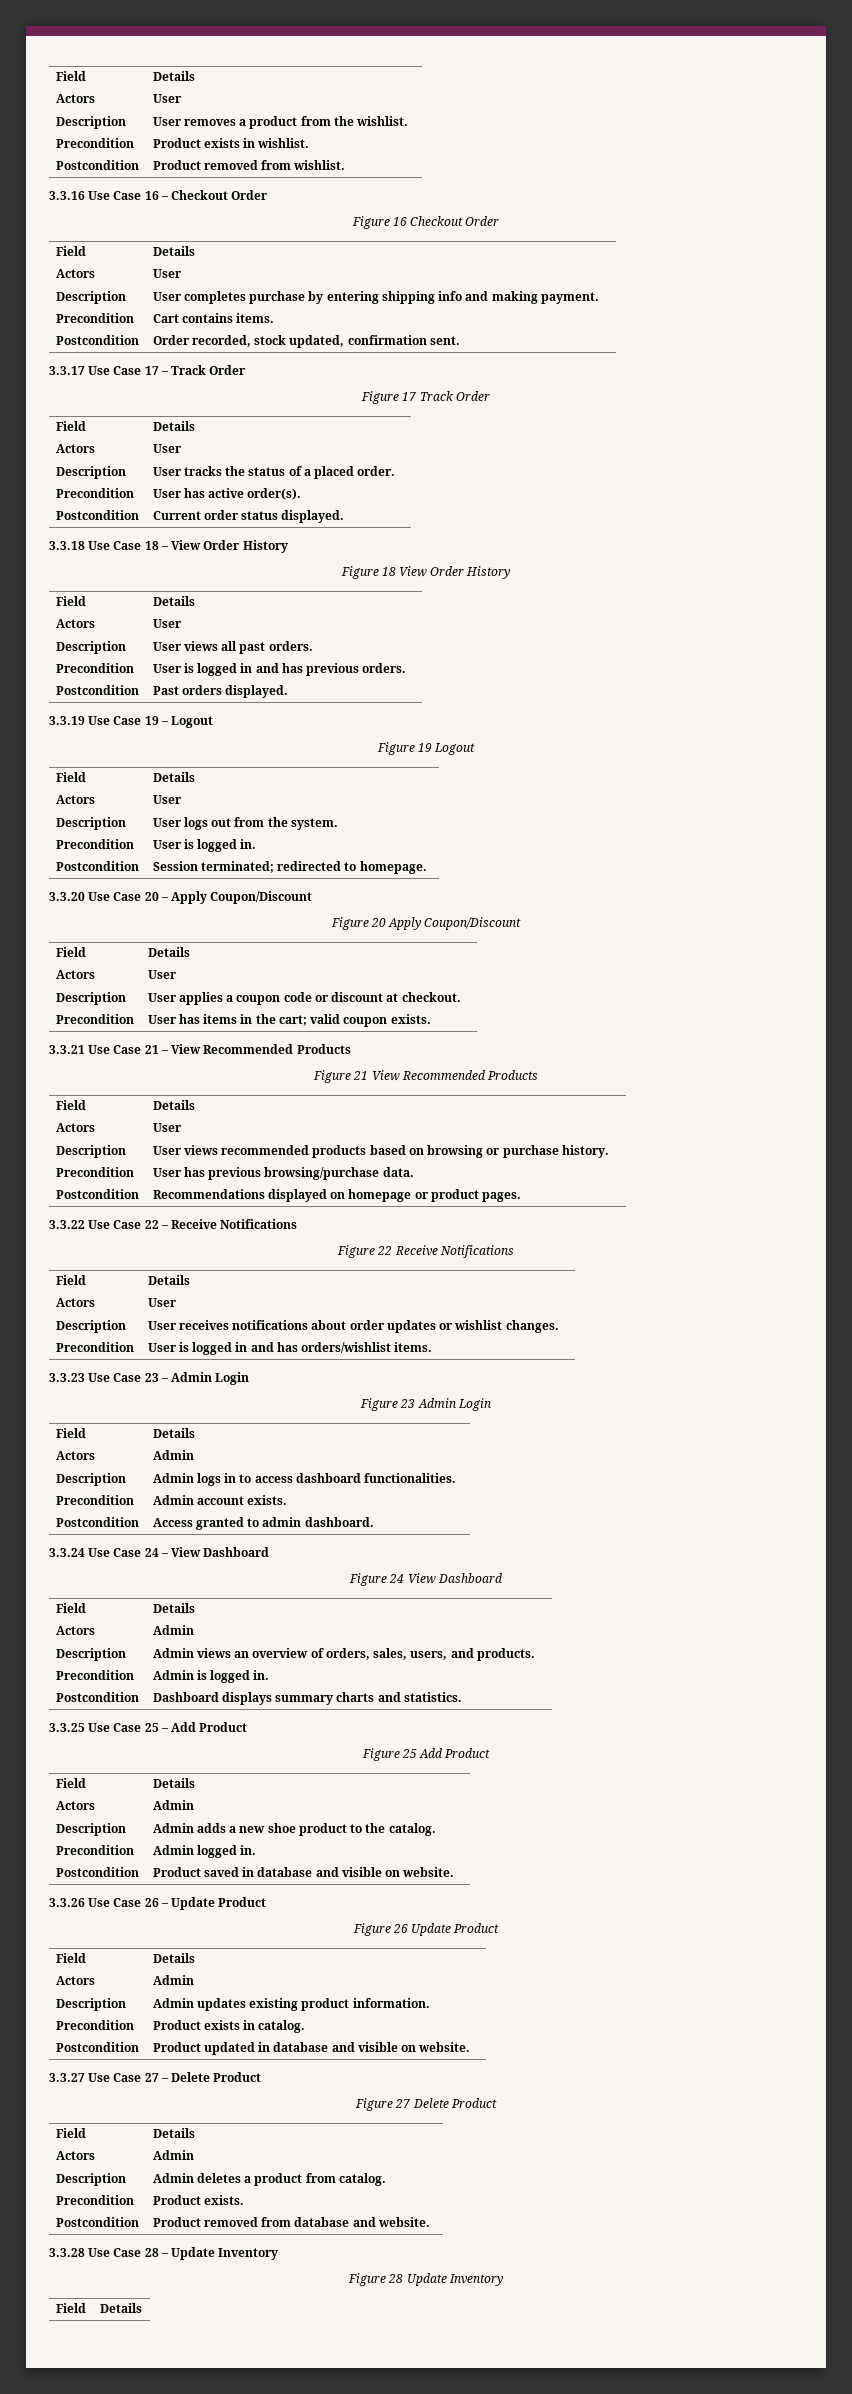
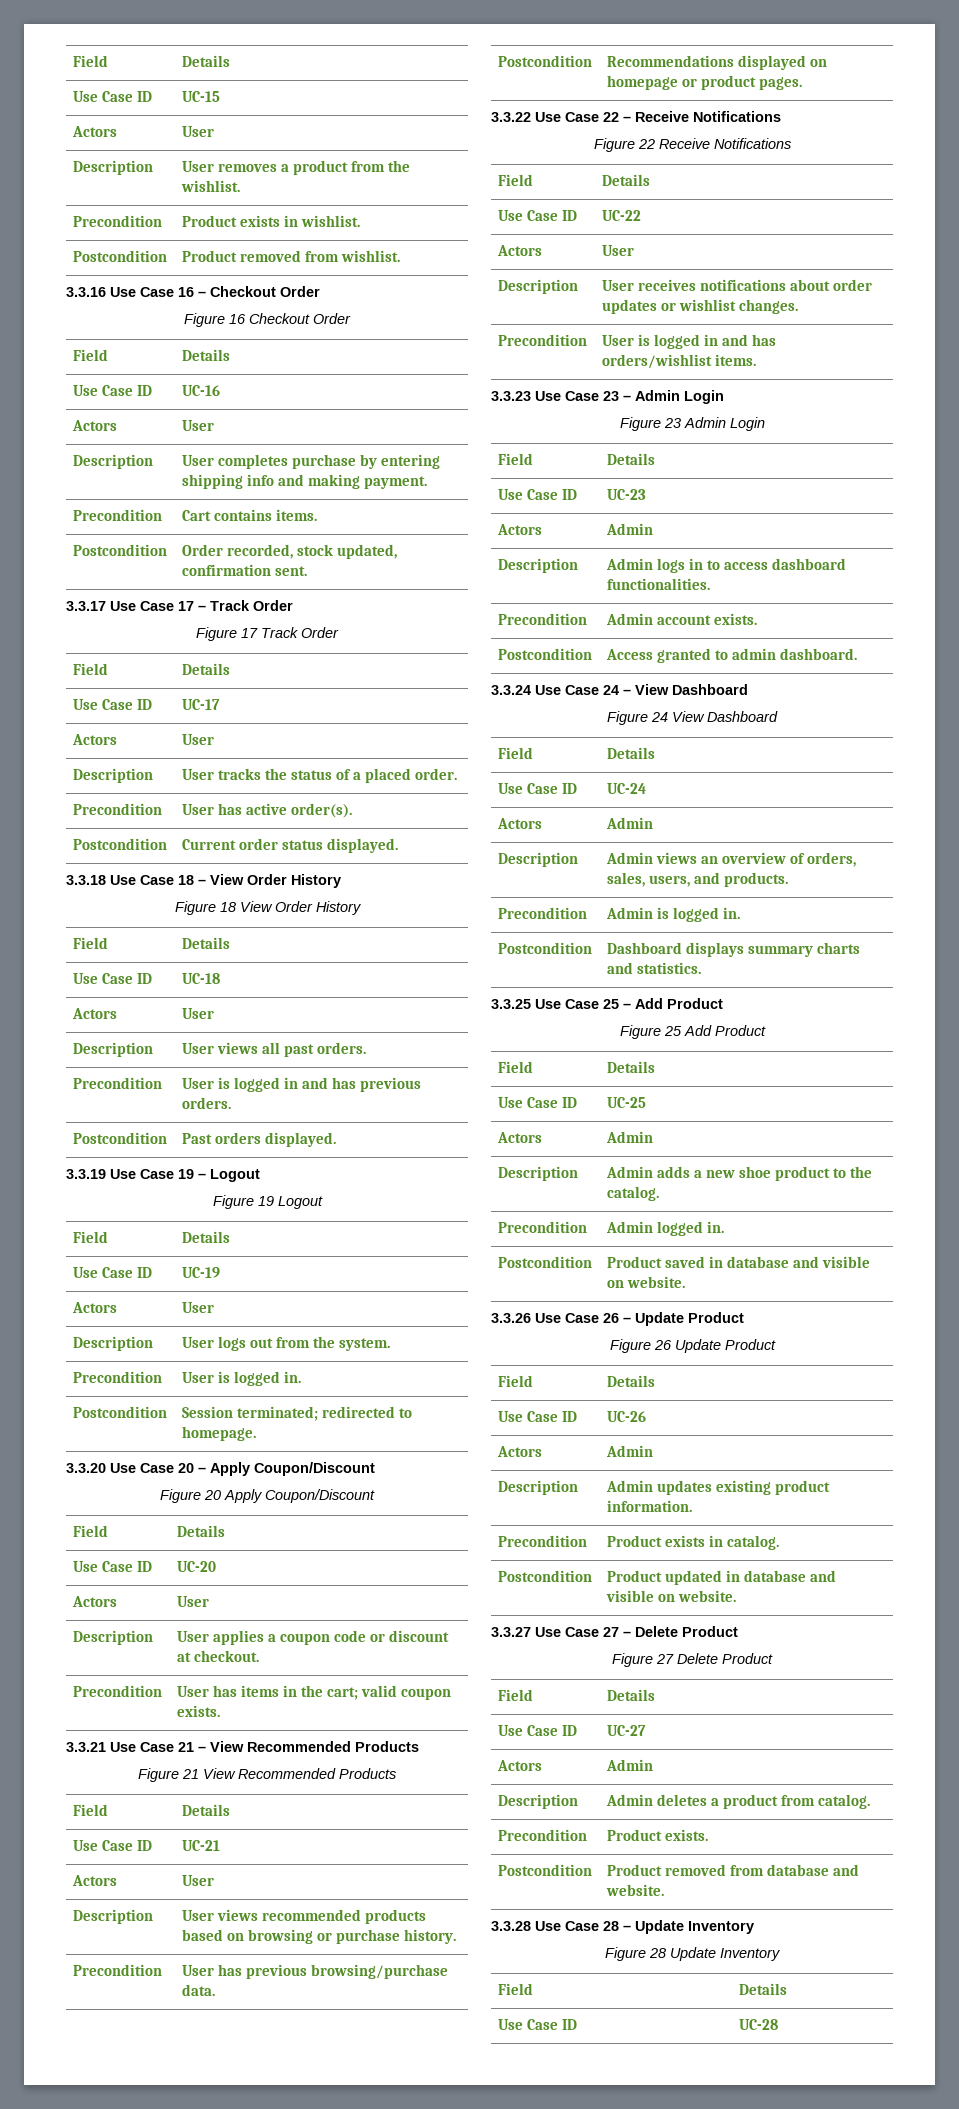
[55,71,86,81] [152,71,195,81] Field | Details -> [73,55,109,67] [182,55,231,67] [73,91,153,102] [182,91,221,102] Field | Details // Use Case ID | UC-15
(195, 251) none -> [73,385,153,396] [182,385,221,396] // Use Case ID | UC-16
(195, 426) none -> [73,699,153,710] [182,699,221,710] // Use Case ID | UC-17
(195, 601) none -> [73,973,153,984] [182,973,221,984] // Use Case ID | UC-18
(195, 777) none -> [73,1267,153,1278] [182,1267,221,1278] // Use Case ID | UC-19
(190, 952) none -> [73,1561,153,1572] [177,1561,217,1572] // Use Case ID | UC-20
(195, 1105) none -> [73,1840,153,1851] [182,1840,221,1851] // Use Case ID | UC-21
(190, 1280) none -> [498,210,578,221] [602,210,642,221] // Use Case ID | UC-22
(195, 1433) none -> [498,489,578,500] [607,489,647,500] // Use Case ID | UC-23
(195, 1608) none -> [498,783,578,794] [607,783,647,794] // Use Case ID | UC-24
(195, 1783) none -> [498,1097,578,1108] [607,1097,647,1108] // Use Case ID | UC-25
(195, 1958) none -> [498,1411,578,1422] [607,1411,647,1422] // Use Case ID | UC-26
(195, 2133) none -> [498,1725,578,1736] [607,1725,647,1736] // Use Case ID | UC-27
(142, 2308) none -> [498,2019,578,2030] [739,2019,779,2030] // Use Case ID | UC-28

